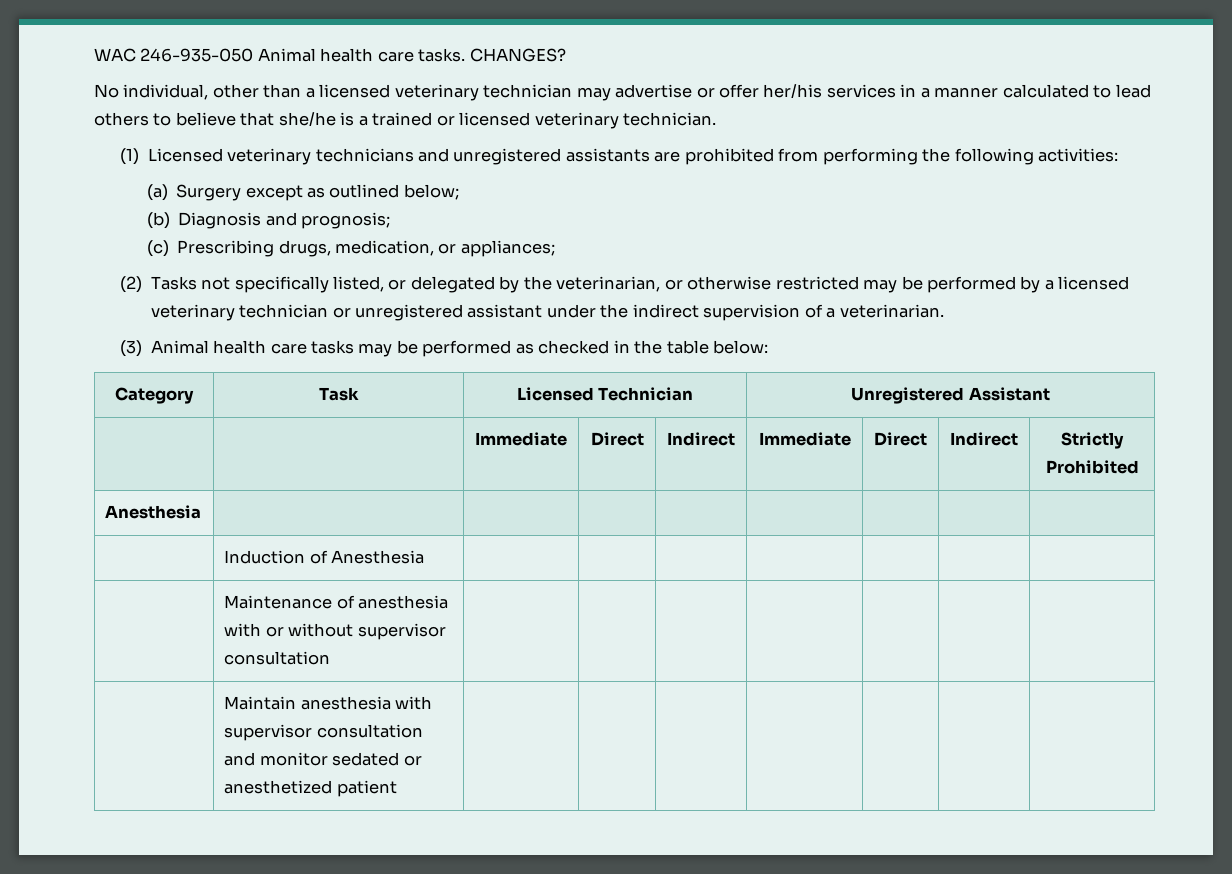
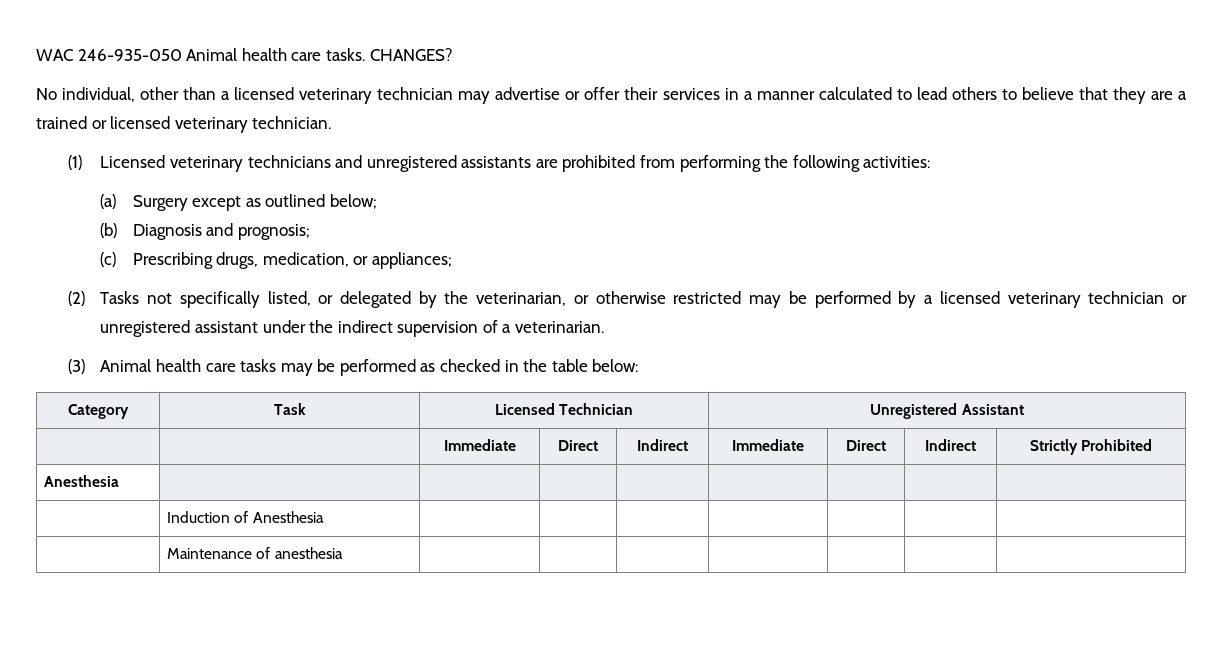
[763,84,823,98] her/his -> [624,87,659,100] their
[278,112,355,126] she/he is -> [1112,87,1173,104] they are
[224,623,446,640] [224,651,331,665] [224,696,433,710] [224,724,423,741] [224,752,422,766] [224,780,397,797] with or without supervisor consultation | | | | | | | // | Maintain anesthesia with supervisor consultation and monitor sedated or anesthetized patient -> (343, 553) none

